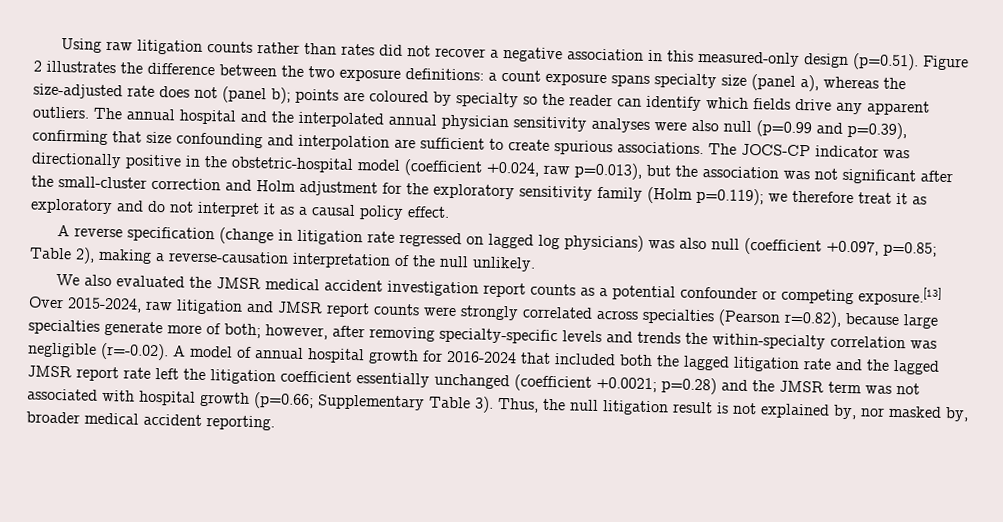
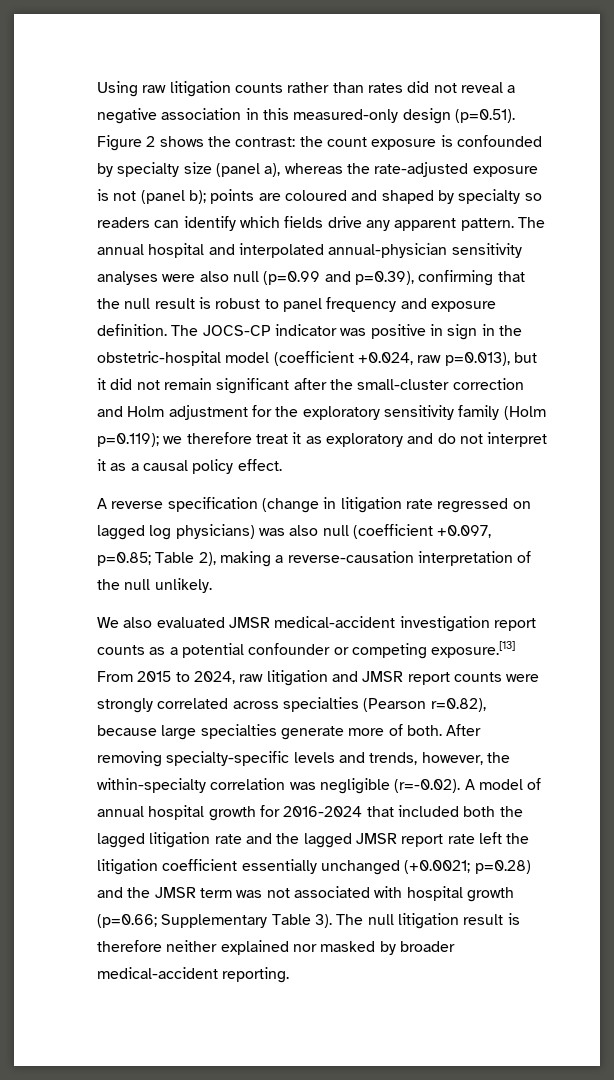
[434,47,486,58] recover -> [460,82,503,93] reveal
[46,60,650,87] illustrates the difference between the two exposure definitions: a count exposure spans -> [159,135,542,150] [97,163,113,177] shows the contrast: the count exposure is confounded by
[33,83,190,100] size-adjusted rate does -> [374,162,538,177] [97,189,109,201] rate-adjusted exposure is
(429, 96) none -> [351,190,434,204] and shaped
[542,93,613,107] the reader -> [97,217,150,228] readers
[32,106,90,119] outliers. -> [460,218,514,231] pattern.
[271,111,509,131] the interpolated annual physician -> [238,243,448,258] interpolated annual-physician
[146,131,704,156] size confounding and interpolation are sufficient to create spurious associations. -> [97,297,496,312] [97,324,167,336] the null result is robust to panel frequency and exposure definition.
[31,152,122,169] directionally -> (367, 332) none
(201, 161) none -> [447,324,495,340] sign in
[675,165,838,180] the association was not -> [97,378,212,390] it did not remain
[188,276,383,292] the JMSR medical accident -> [228,616,396,628] JMSR medical-accident
[28,296,142,313] Over 2015-2024, -> [97,671,235,684] From 2015 to 2024,
[224,323,365,340] both; however, after -> [406,724,482,736] both. After
[637,331,681,344] trends -> [369,752,483,765] trends, however,
[514,374,657,393] (coefficient +0.0021; -> [404,860,471,874] (+0.0021;
[497,397,566,413] Thus, the -> [336,914,364,925] The
[732,402,969,422] [26,411,202,426] not explained by, nor masked by, broader medical accident -> [97,940,455,955] [97,967,218,979] therefore neither explained nor masked by broader medical-accident

